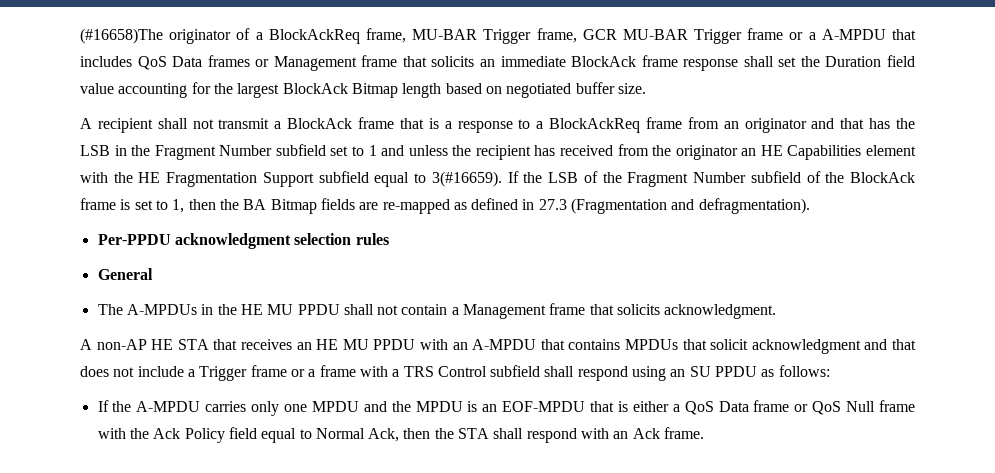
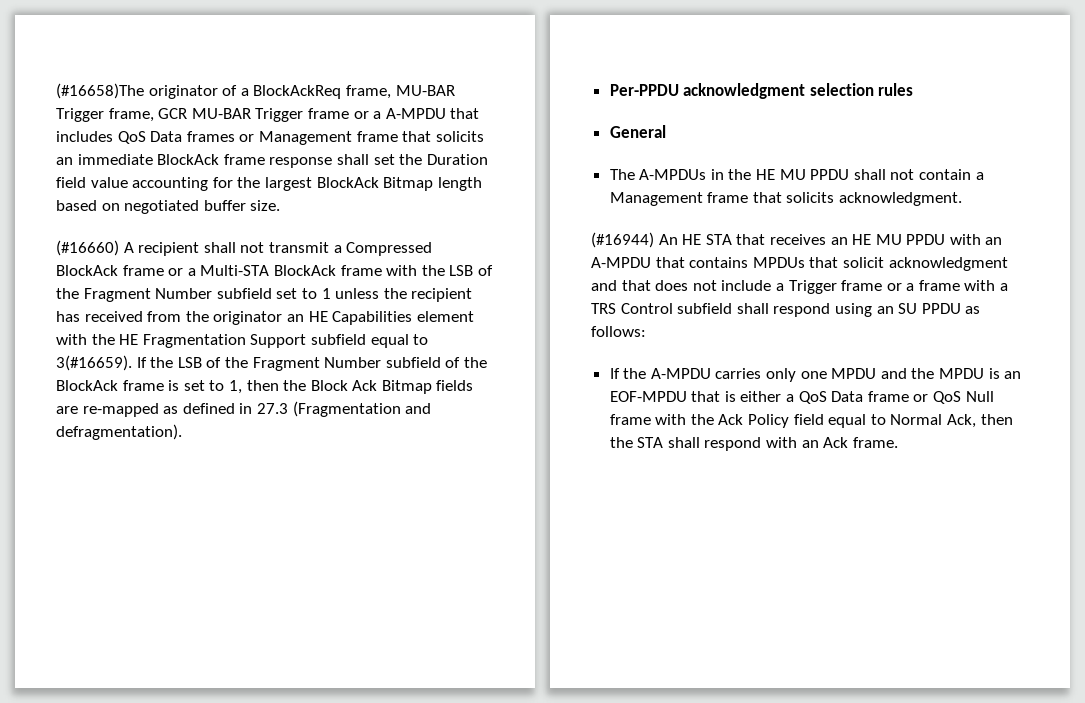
(646, 88) none -> [56,240,119,256] (#16660)
[287,117,916,133] [80,145,127,156] BlockAck frame that is a response to a BlockAckReq frame from an originator and that has the LSB in -> [346,242,433,256] [56,265,493,276] Compressed BlockAck frame or a Multi-STA BlockAck frame with the LSB of
[381,145,405,156] and -> (331, 293) none
[243,199,267,210] BA -> [310,380,378,391] Block Ack
[80,339,147,350] A non-AP -> [591,232,678,248] (#16944) An

